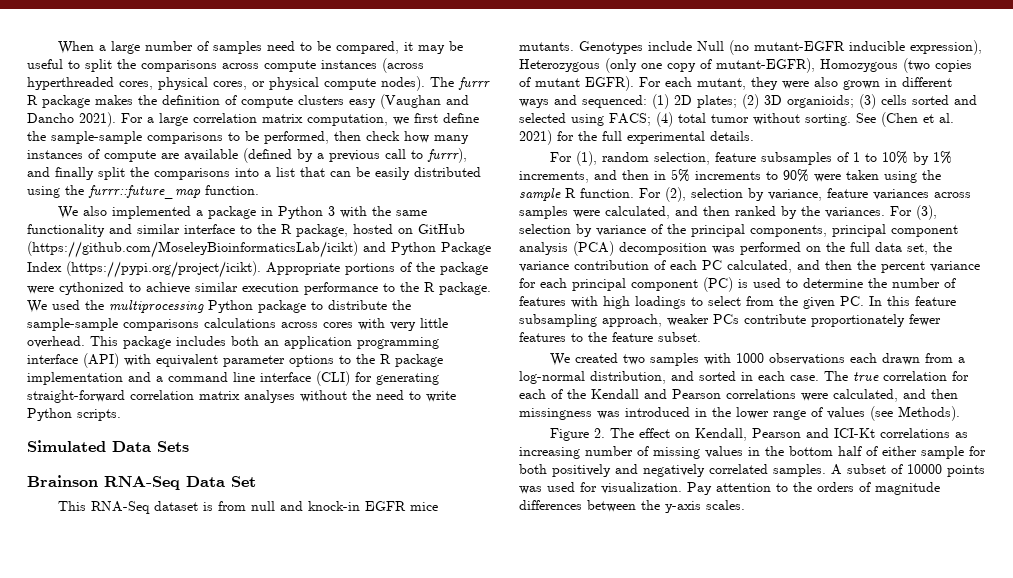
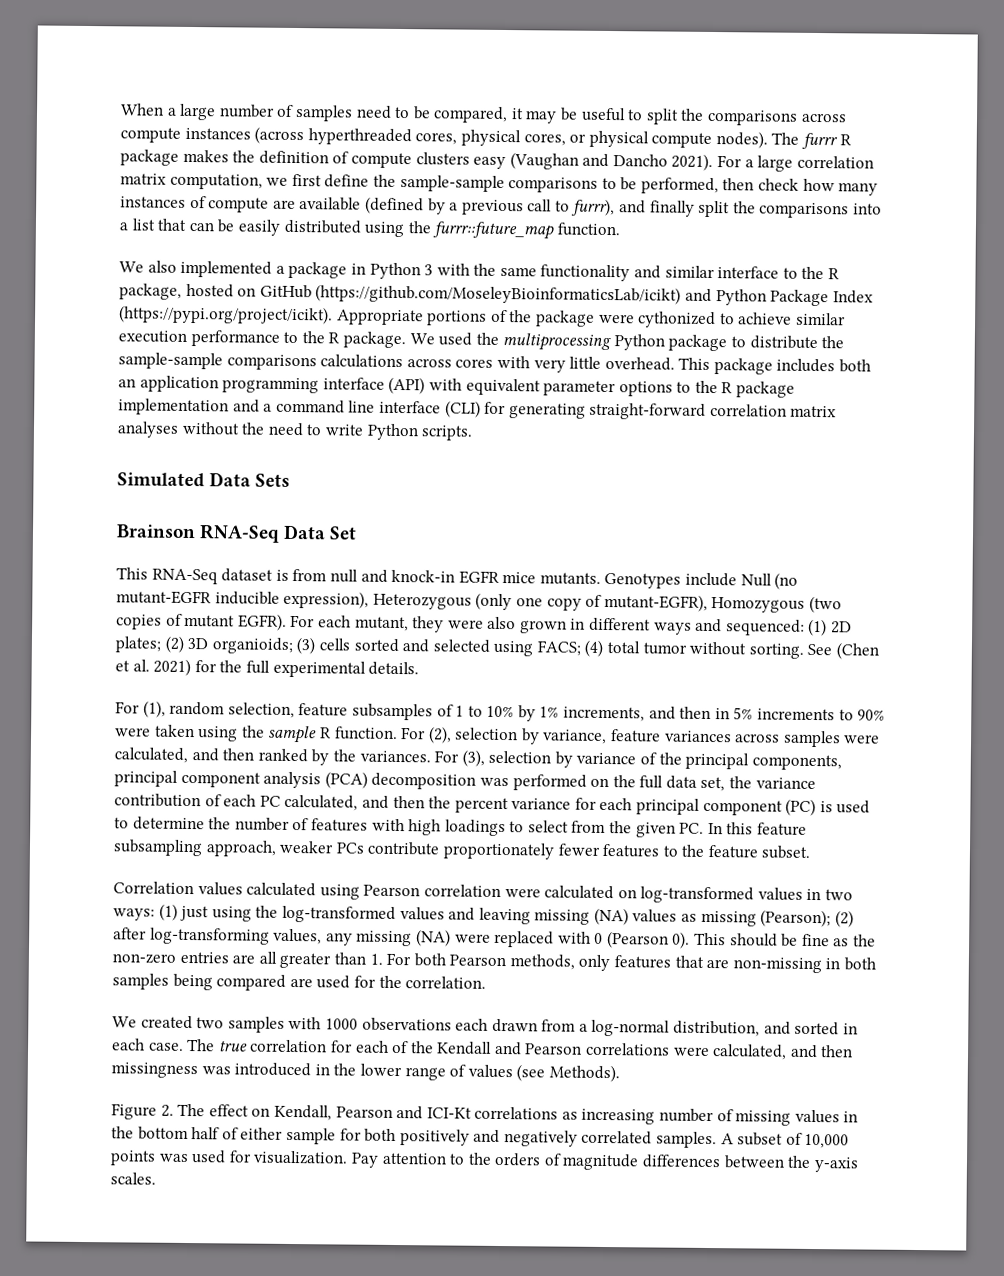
(701, 337) none -> [113,881,854,904] [113,903,854,928] [113,927,877,949] [112,951,877,974] [112,973,487,991] // Correlation values calculated using Pearson correlation were calculated on log-transformed values in two ways: (1) just using the log-transformed values and leaving missing (NA) values as missing (Pearson); (2) after log-transforming values, any missing (NA) were replaced with 0 (Pearson 0). This should be fine as the non-zero entries are all greater than 1. For both Pearson methods, only features that are non-missing in both samples being compared are used for the correlation.
[907,464,942,474] 10000 -> [804,1133,850,1149] 10,000

